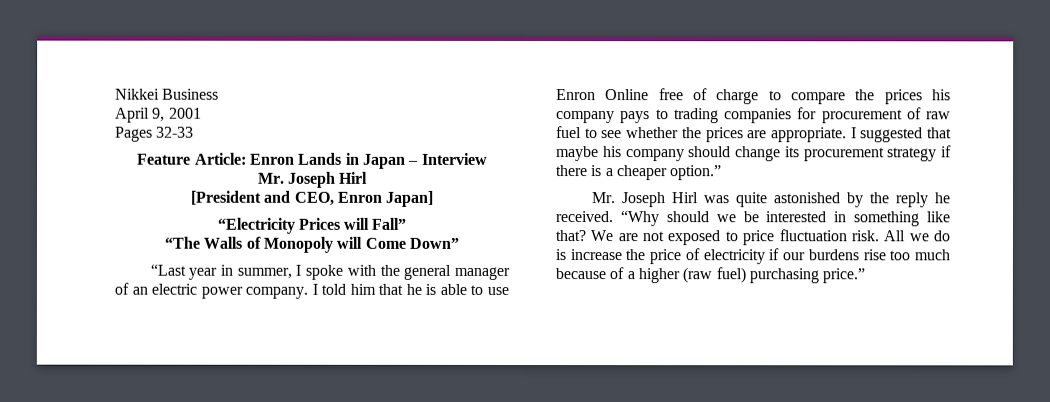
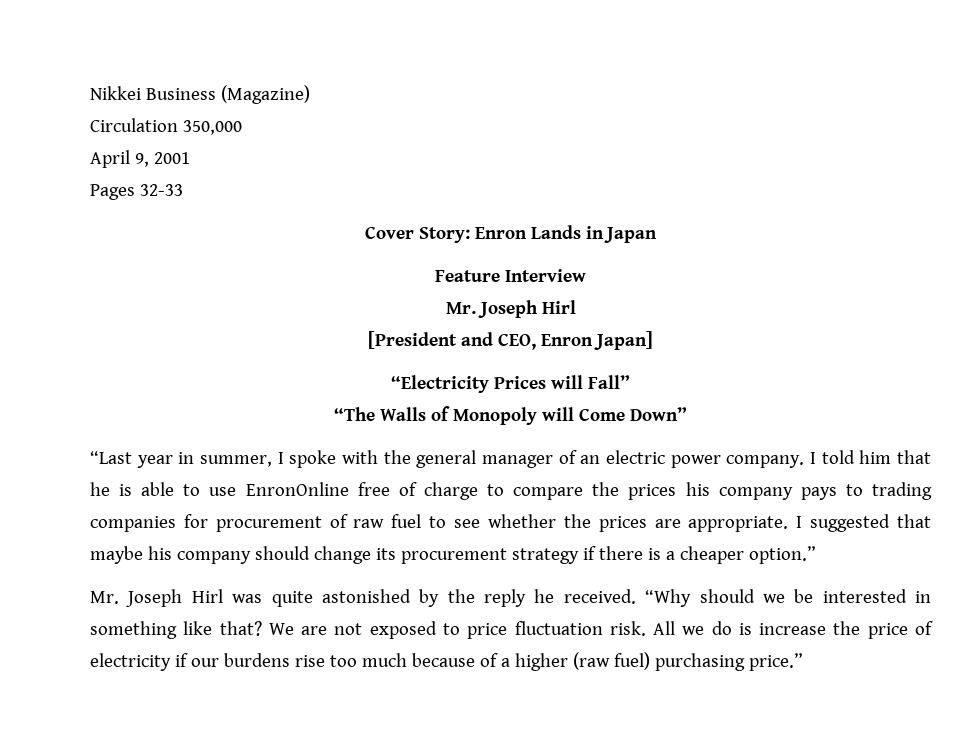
(220, 94) none -> [220,85,310,104] [90,118,242,135] (Magazine) // Circulation 350,000
[137,152,247,165] Feature Article: -> [364,226,470,243] Cover Story:
[408,160,420,165] – -> [435,270,501,282] // Feature
[556,89,650,101] Enron Online -> [245,482,349,496] EnronOnline

